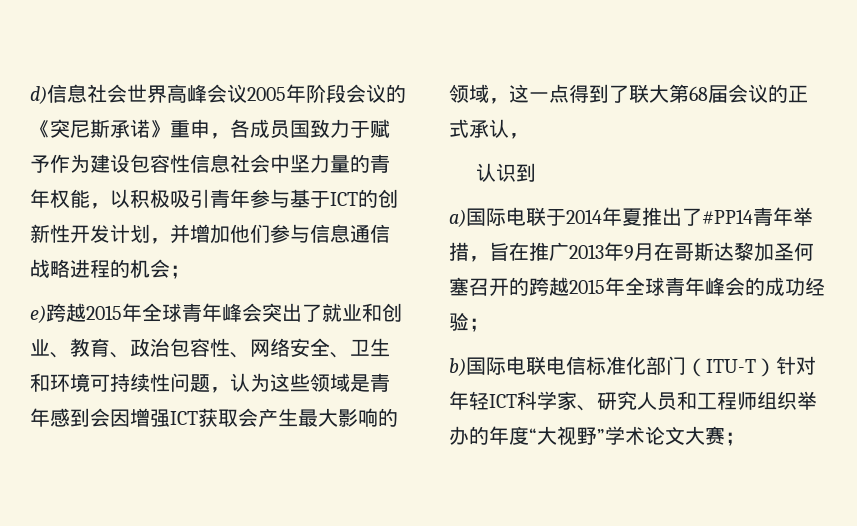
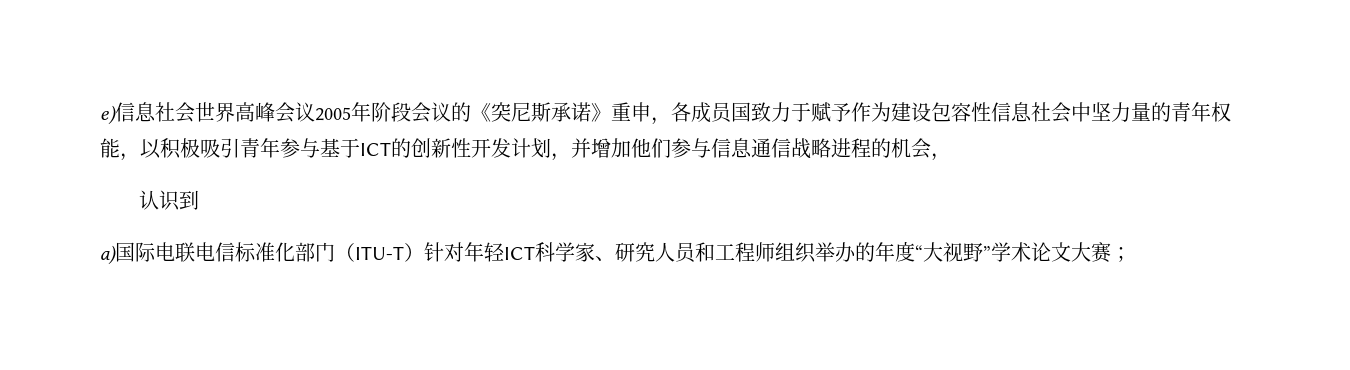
[30,86,47,104] d) -> [100,105,117,125] e)
[170,265,190,279] [30,303,402,323] [30,338,390,358] [30,373,390,393] [30,408,398,427] [449,84,808,104] [449,119,509,138] ； // e)跨越2015年全球青年峰会突出了就业和创业、教育、政治包容性、网络安全、卫生和环境可持续性问题，认为这些领域是青年感到会因增强ICT获取会产生最大影响的领域，这一点得到了联大第68届会议的正式承认 -> (931, 148) none
[546,207,813,226] [449,242,814,262] [449,277,825,296] [449,313,489,332] [449,356,546,376] 于2014年夏推出了#PP14青年举措，旨在推广2013年9月在哥斯达黎加圣何塞召开的跨越2015年全球青年峰会的成功经验； // b)国际电联 -> (195, 252) none

